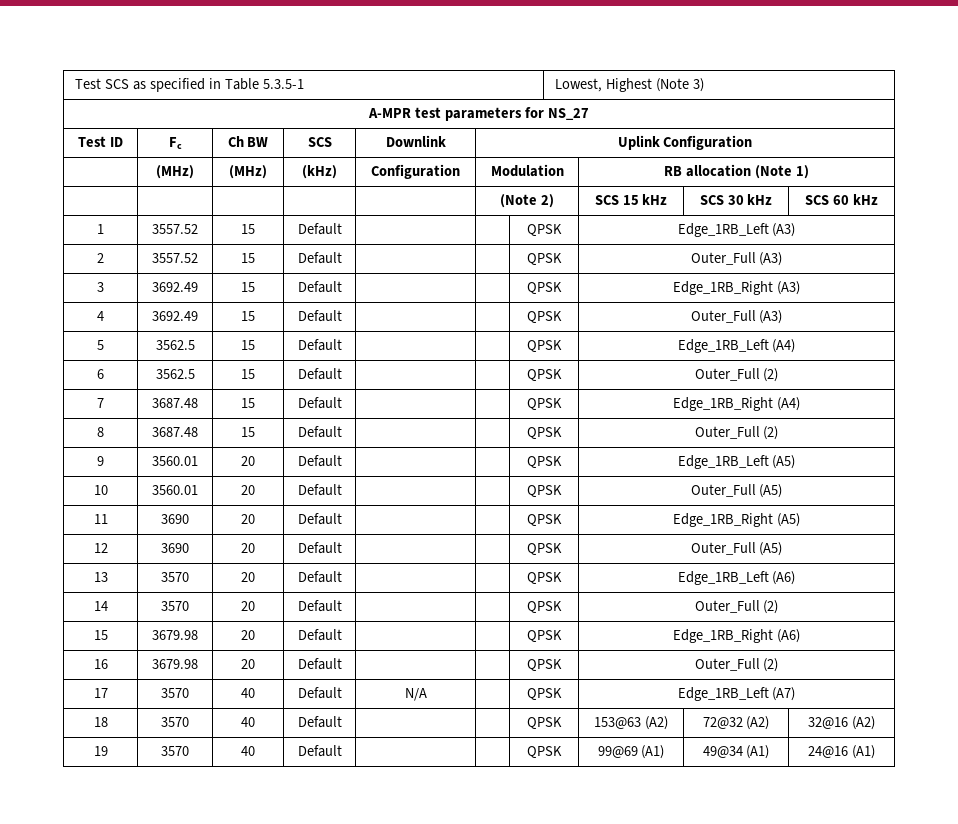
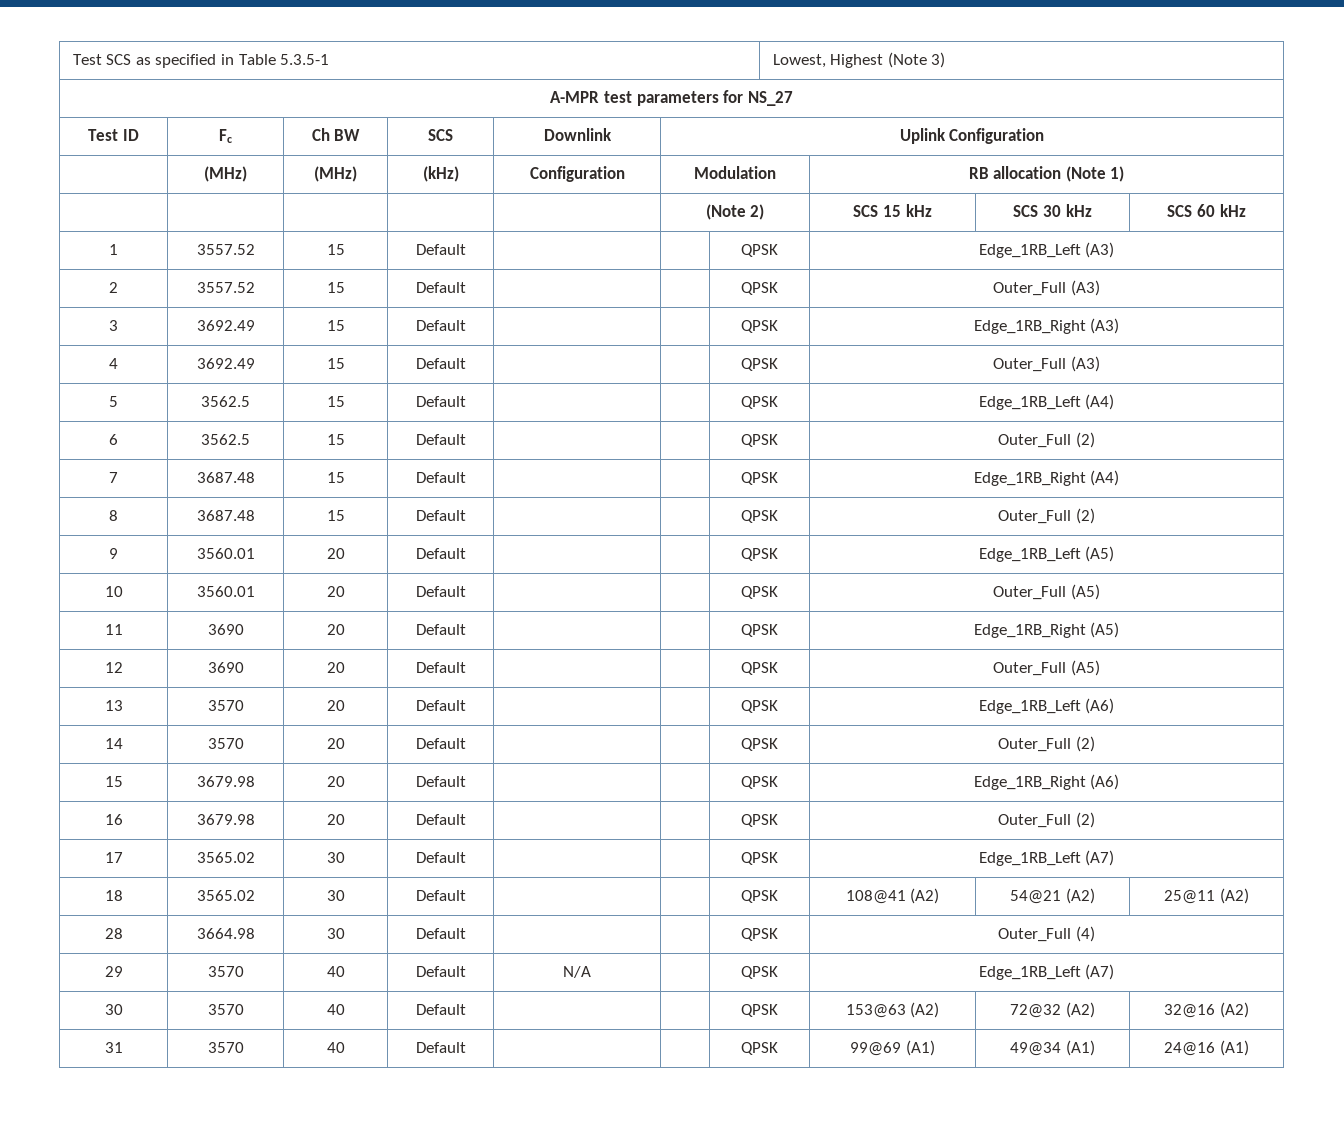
(108, 693) none -> [196,852,255,863] [326,852,345,863] [415,852,466,863] [741,852,778,865] [978,850,1115,866] [104,890,123,901] [196,890,255,901] [326,890,345,901] [415,890,466,901] [741,890,778,903] [845,888,940,904] [1010,888,1095,904] [1164,888,1249,904] [104,928,123,939] [196,928,255,939] [326,928,345,939] [415,928,466,939] [741,928,778,941] [998,926,1095,942] [104,966,123,977] | 3565.02 | 30 | Default | | | QPSK | Edge_1RB_Left (A7) // 18 | 3565.02 | 30 | Default | | | QPSK | 108@41 (A2) | 54@21 (A2) | 25@11 (A2) // 28 | 3664.98 | 30 | Default | | | QPSK | Outer_Full (4) // 29
[93,717,108,727] 18 -> [104,1004,123,1015] 30
[93,746,108,756] 19 -> [104,1042,123,1053] 31

